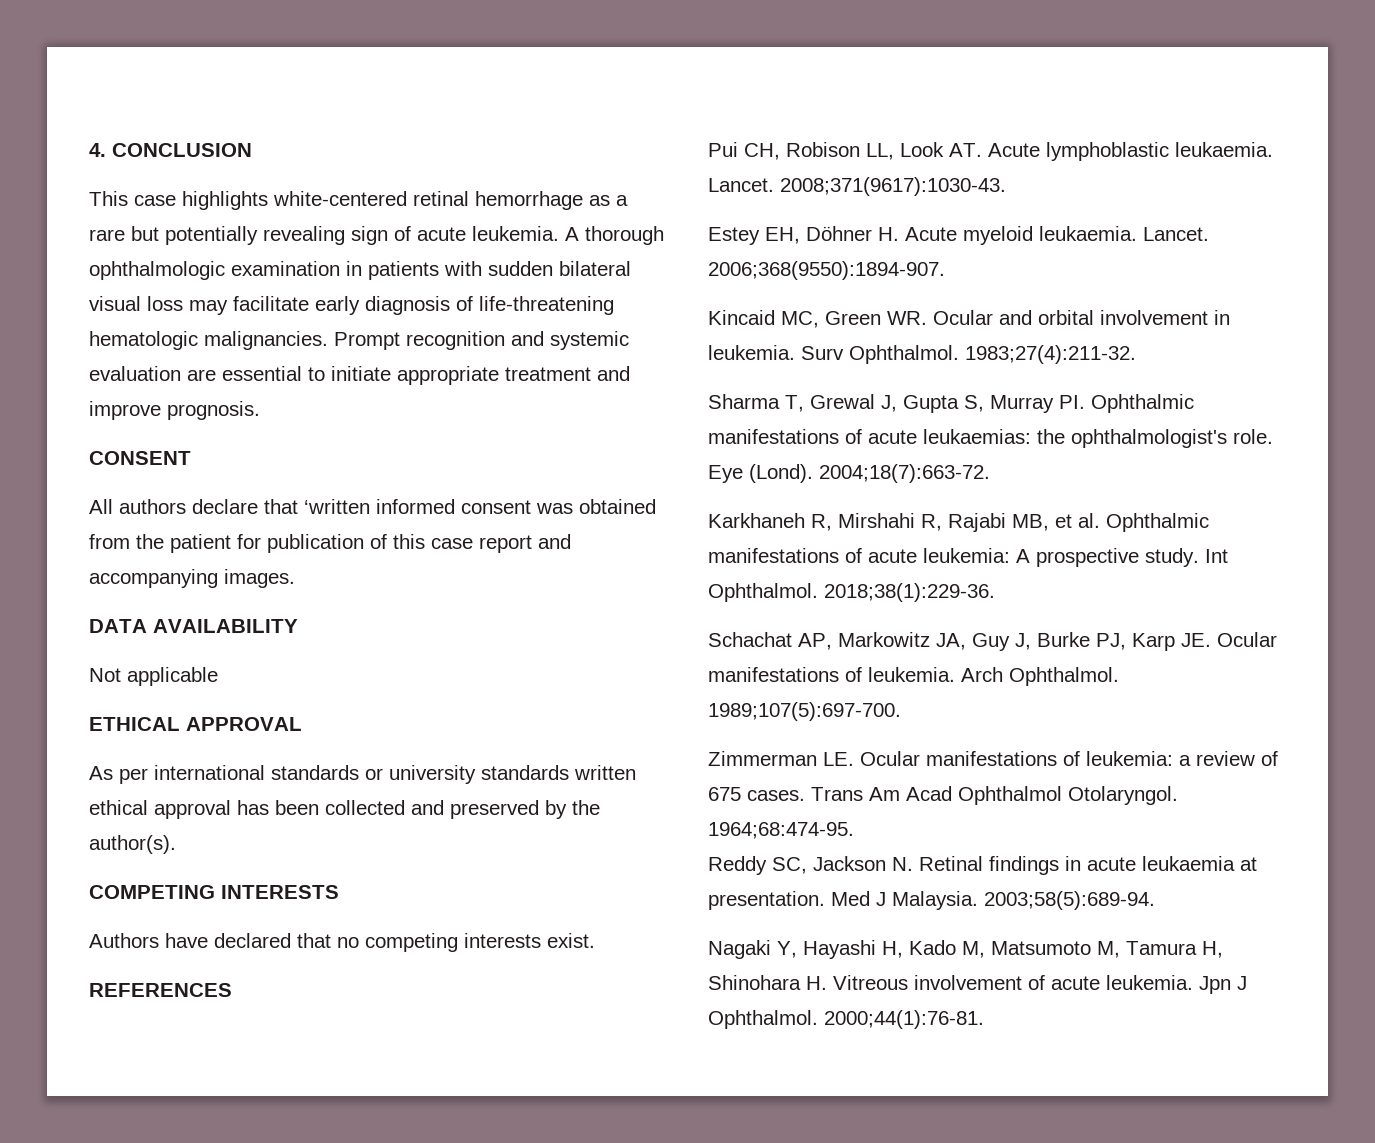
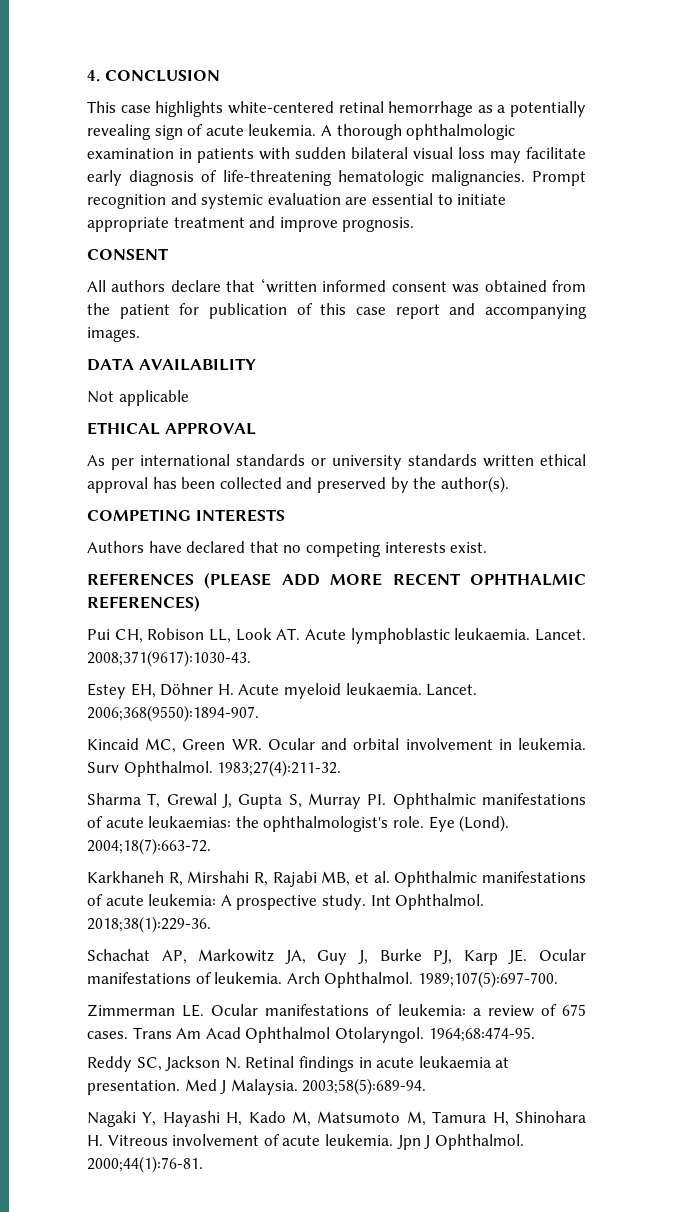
[89,226,159,241] rare but -> (506, 109) none
(232, 990) none -> [204,572,586,589] [87,595,200,612] (PLEASE ADD MORE RECENT OPHTHALMIC REFERENCES)

